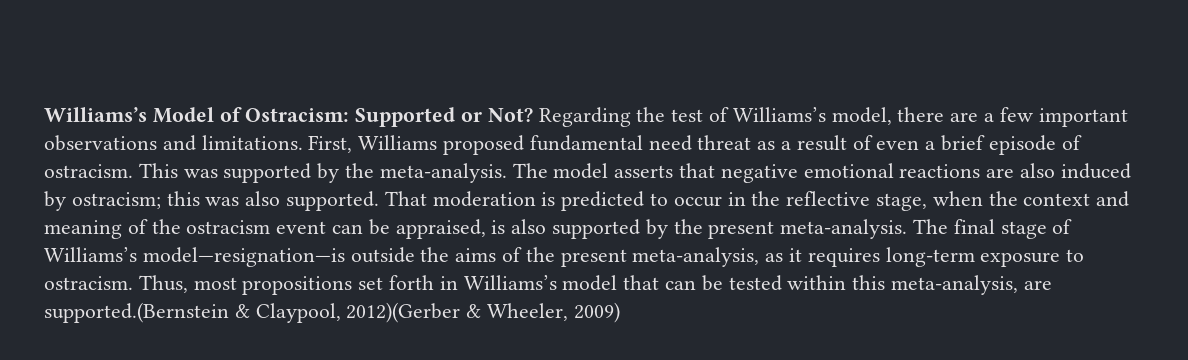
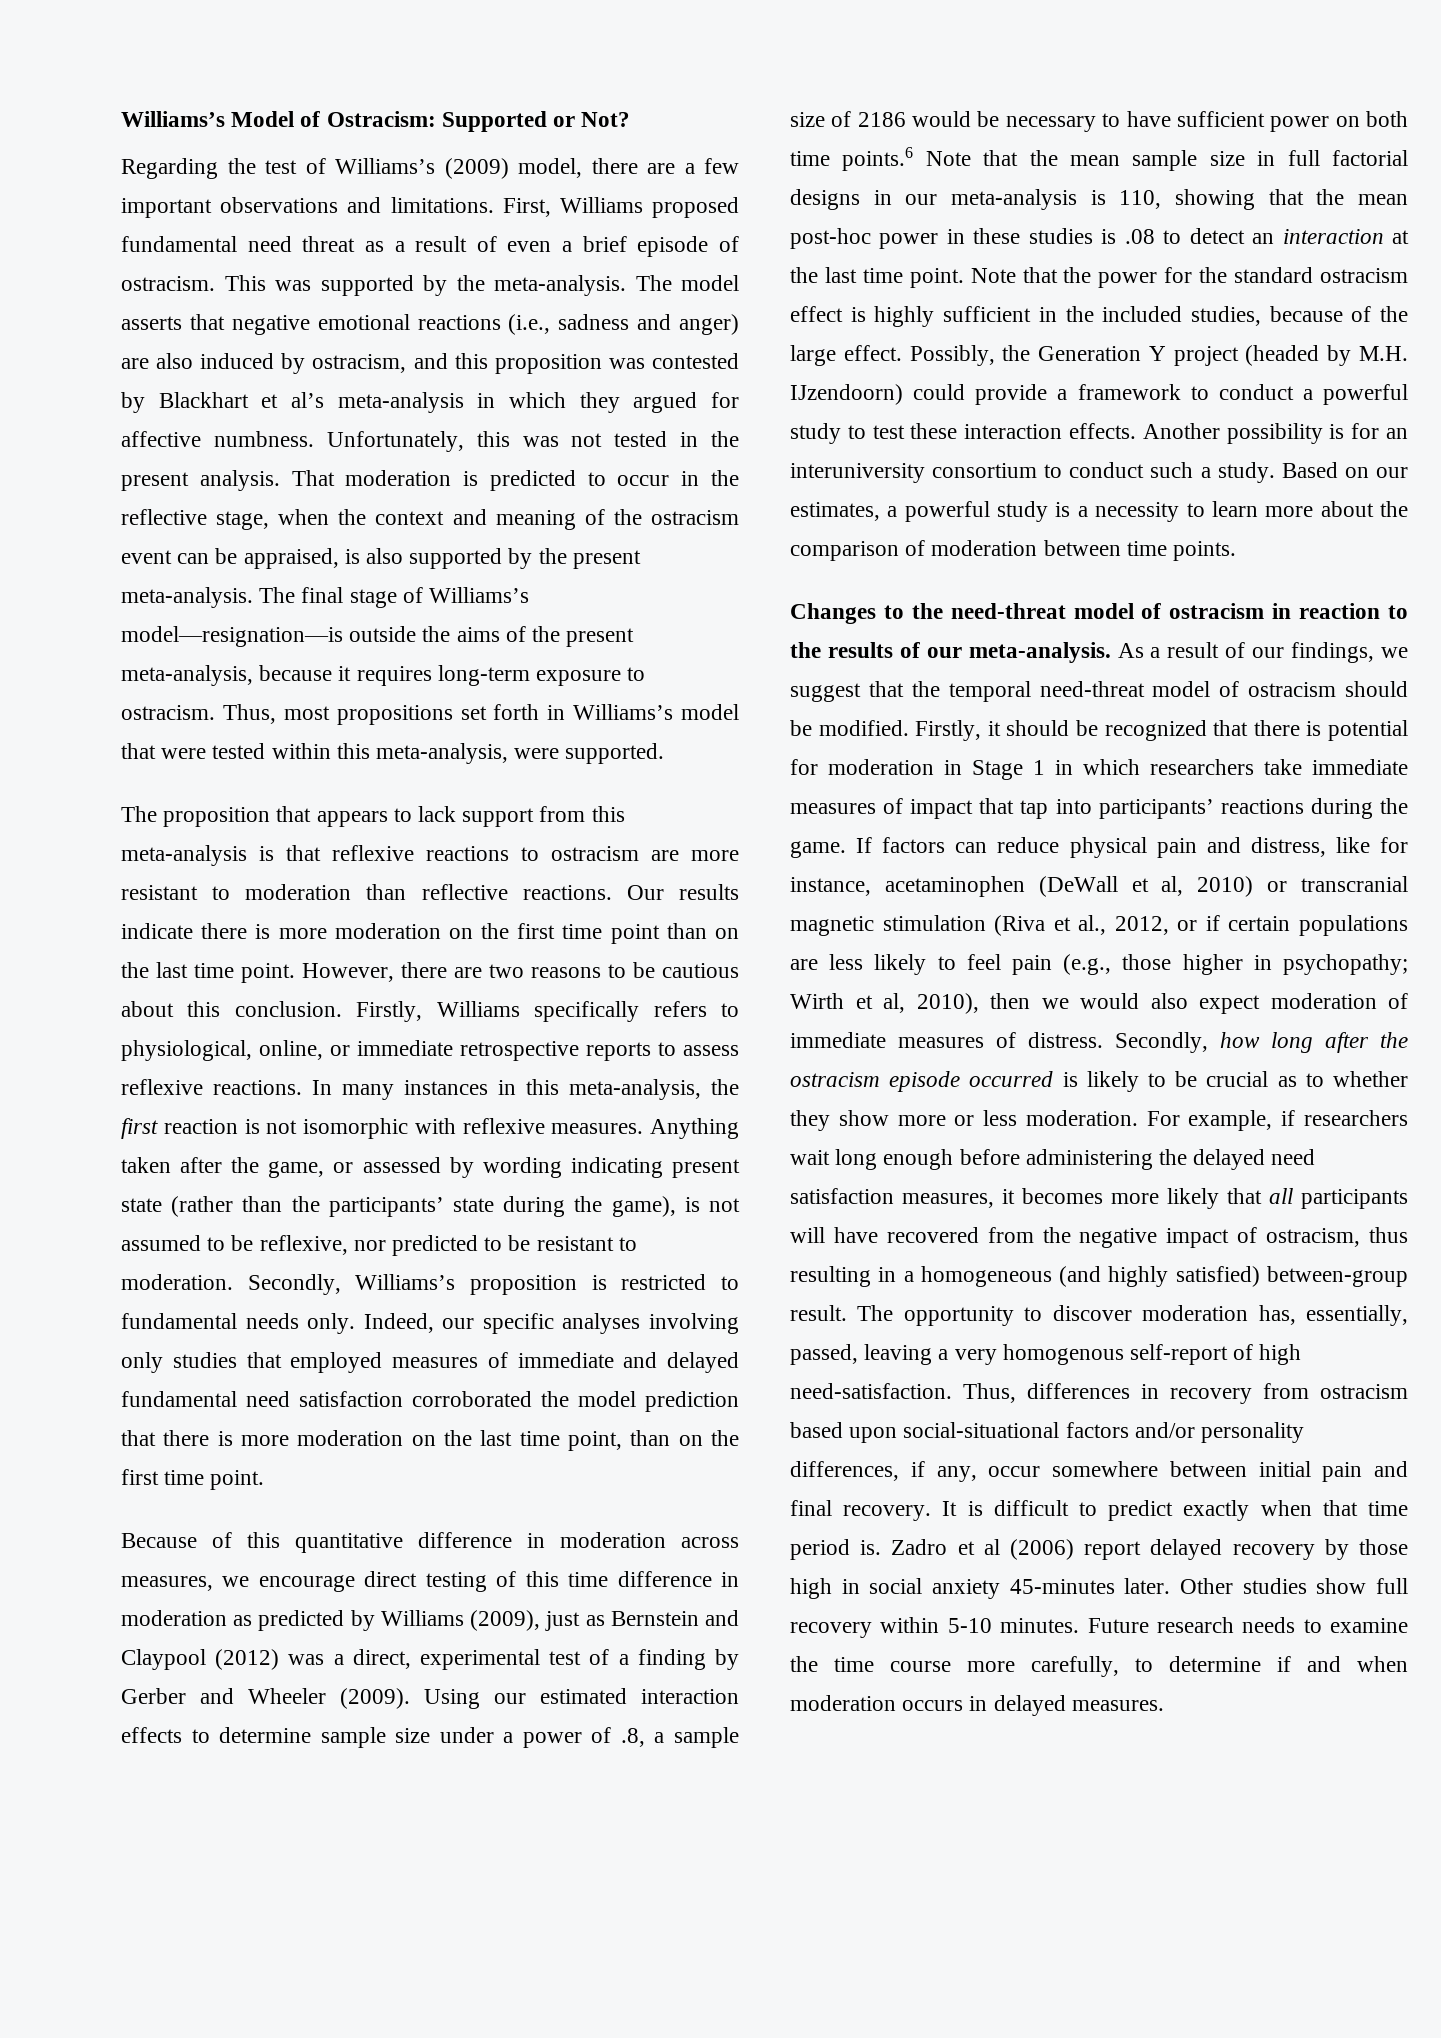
(533, 115) none -> (631, 119) //
(826, 114) none -> [444,158,509,179] (2009)
[986,163,1131,179] [44,191,380,211] are also induced by ostracism; this was also supported. -> [508,314,739,335] [121,353,739,374] [121,392,739,413] [121,431,739,452] [121,470,280,491] (i.e., sadness and anger) are also induced by ostracism, and this proposition was contested by Blackhart et al’s meta-analysis in which they argued for affective numbness. Unfortunately, this was not tested in the present analysis.
[765,253,784,262] as -> [259,665,333,681] because
[665,275,723,291] can be -> [161,748,207,759] were
[1023,280,1052,290] [44,302,620,323] are supported.(Bernstein & Claypool, 2012)(Gerber & Wheeler, 2009) -> [514,743,665,764] [121,806,625,827] [121,845,739,866] [121,884,739,900] [121,923,739,944] [121,962,739,983] [121,1001,739,1022] [121,1040,739,1061] [121,1079,739,1100] [121,1118,739,1139] [121,1157,740,1178] [121,1196,740,1217] [121,1235,637,1256] [121,1274,740,1295] [121,1313,739,1334] [121,1352,739,1373] [121,1391,739,1412] [121,1430,739,1451] [121,1469,265,1490] [121,1532,739,1553] [121,1571,740,1592] [121,1610,739,1631] [121,1649,739,1670] [121,1688,739,1709] [121,1727,739,1748] [790,111,1408,132] [790,147,1408,171] [790,189,1408,210] [790,228,1409,249] [790,267,1408,288] [790,306,1408,327] [790,345,1408,366] [790,384,1408,405] [790,423,1408,444] [790,462,1408,483] [790,501,1408,522] [790,540,1237,561] [790,603,1408,624] [790,642,1408,663] [790,681,1408,702] [790,720,1408,741] [790,759,1408,780] [790,798,1408,819] [790,837,1408,858] [790,876,1408,897] [790,915,1408,936] [790,954,1408,975] [790,993,1408,1014] [790,1032,1408,1053] [790,1071,1408,1092] [790,1110,1408,1131] [790,1149,1316,1170] [790,1188,1408,1209] [790,1227,1408,1248] [790,1266,1408,1287] [790,1305,1408,1326] [790,1344,1302,1365] [790,1383,1408,1404] [790,1422,1305,1443] [790,1461,1408,1482] [790,1500,1408,1521] [790,1539,1408,1560] [790,1578,1408,1599] [790,1617,1408,1638] [790,1656,1408,1677] [790,1695,1164,1716] were supported. // The proposition that appears to lack support from this meta-analysis is that reflexive reactions to ostracism are more resistant to moderation than reflective reactions. Our results indicate there is more moderation on the first time point than on the last time point. However, there are two reasons to be cautious about this conclusion. Firstly, Williams specifically refers to physiological, online, or immediate retrospective reports to assess reflexive reactions. In many instances in this meta-analysis, the first reaction is not isomorphic with reflexive measures. Anything taken after the game, or assessed by wording indicating present state (rather than the participants’ state during the game), is not assumed to be reflexive, nor predicted to be resistant to moderation. Secondly, Williams’s proposition is restricted to fundamental needs only. Indeed, our specific analyses involving only studies that employed measures of immediate and delayed fundamental need satisfaction corroborated the model prediction that there is more moderation on the last time point, than on the first time point. // Because of this quantitative difference in moderation across measures, we encourage direct testing of this time difference in moderation as predicted by Williams (2009), just as Bernstein and Claypool (2012) was a direct, experimental test of a finding by Gerber and Wheeler (2009). Using our estimated interaction effects to determine sample size under a power of .8, a sample size of 2186 would be necessary to have sufficient power on both time points.6 Note that the mean sample size in full factorial designs in our meta-analysis is 110, showing that the mean post-hoc power in these studies is .08 to detect an interaction at the last time point. Note that the power for the standard ostracism effect is highly sufficient in the included studies, because of the large effect. Possibly, the Generation Y project (headed by M.H. IJzendoorn) could provide a framework to conduct a powerful study to test these interaction effects. Another possibility is for an interuniversity consortium to conduct such a study. Based on our estimates, a powerful study is a necessity to learn more about the comparison of moderation between time points. // Changes to the need-threat model of ostracism in reaction to the results of our meta-analysis. As a result of our findings, we suggest that the temporal need-threat model of ostracism should be modified. Firstly, it should be recognized that there is potential for moderation in Stage 1 in which researchers take immediate measures of impact that tap into participants’ reactions during the game. If factors can reduce physical pain and distress, like for instance, acetaminophen (DeWall et al, 2010) or transcranial magnetic stimulation (Riva et al., 2012, or if certain populations are less likely to feel pain (e.g., those higher in psychopathy; Wirth et al, 2010), then we would also expect moderation of immediate measures of distress. Secondly, how long after the ostracism episode occurred is likely to be crucial as to whether they show more or less moderation. For example, if researchers wait long enough before administering the delayed need satisfaction measures, it becomes more likely that all participants will have recovered from the negative impact of ostracism, thus resulting in a homogeneous (and highly satisfied) between-group result. The opportunity to discover moderation has, essentially, passed, leaving a very homogenous self-report of high need-satisfaction. Thus, differences in recovery from ostracism based upon social-situational factors and/or personality differences, if any, occur somewhere between initial pain and final recovery. It is difficult to predict exactly when that time period is. Zadro et al (2006) report delayed recovery by those high in social anxiety 45-minutes later. Other studies show full recovery within 5-10 minutes. Future research needs to examine the time course more carefully, to determine if and when moderation occurs in delayed measures.

